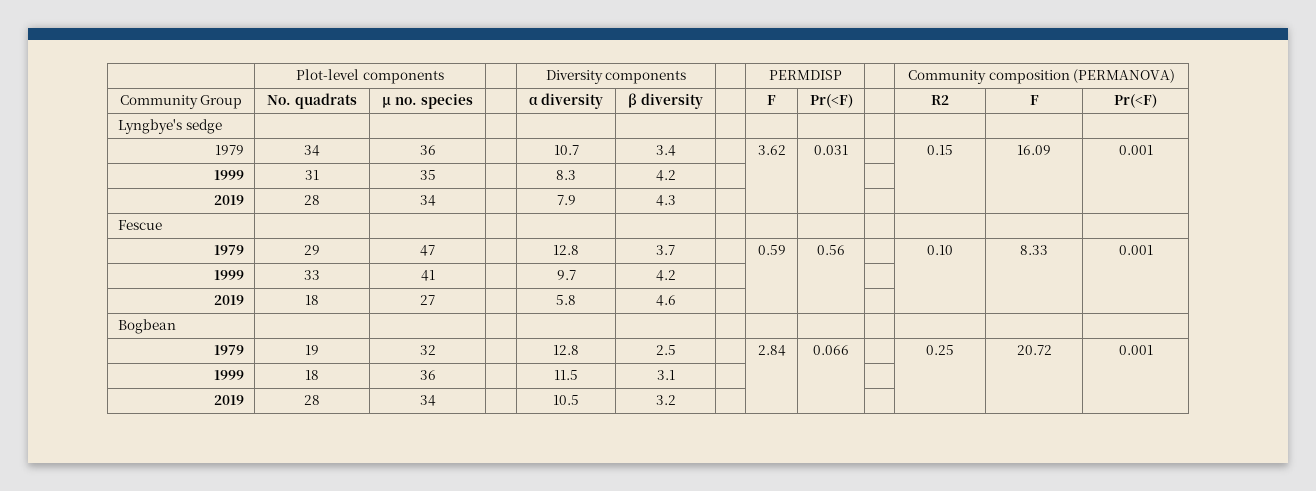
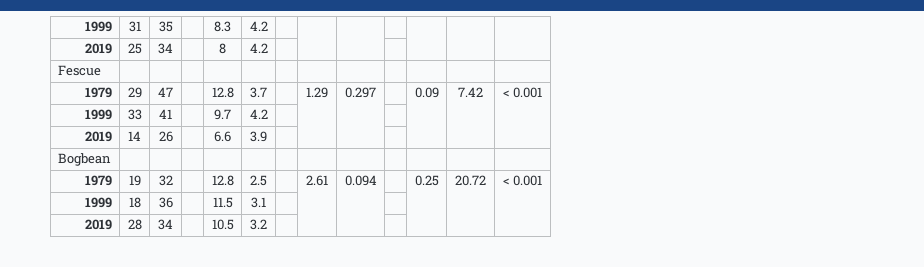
[296,69,444,84] [545,70,687,84] [768,70,842,80] [907,69,1176,84] [119,95,243,109] [267,93,357,109] [382,94,473,109] [528,93,604,109] [628,93,703,109] [767,95,776,105] [809,94,853,108] [931,95,949,105] [1029,95,1039,105] [1114,94,1157,108] [118,119,223,134] [214,145,244,155] [304,145,320,156] [419,145,436,155] [553,145,579,155] [655,145,676,156] [757,145,786,155] [814,145,848,155] [927,145,953,155] [1017,145,1051,155] [1118,145,1153,155] | Plot-level components | | Diversity components | | PERMDISP | | Community composition (PERMANOVA) // Community Group | No. quadrats | µ no. species | | α diversity | β diversity | | F | Pr(<F) | | R2 | F | Pr(<F) // Lyngbye's sedge | | | | | | | | | | | | // 1979 | 34 | 36 | | 10.7 | 3.4 | | 3.62 | 0.031 | | 0.15 | 16.09 | 0.001 // -> (85, 26) none
[304,195,320,205] [419,195,436,206] [556,195,576,205] [655,195,676,206] 28 | 34 | | 7.9 | 4.3 -> [127,43,142,54] [158,43,173,54] [219,43,226,54] [249,43,268,53] 25 | 34 | | 8 | 4.2
[757,245,786,255] [817,245,845,255] [927,245,953,255] [1020,245,1048,255] 0.59 | 0.56 | | 0.10 | 8.33 | -> [306,87,328,98] [345,87,376,98] [414,87,439,98] [458,87,483,97] [503,90,510,97] 1.29 | 0.297 | | 0.09 | 7.42 | <
[305,295,319,305] [420,295,435,305] [556,295,576,305] [655,295,676,306] 18 | 27 | | 5.8 | 4.6 -> [128,131,141,141] [158,131,173,142] [214,131,231,142] [250,131,267,142] 14 | 26 | | 6.6 | 3.9
[757,345,786,356] [813,345,849,355] 2.84 | 0.066 -> [306,175,328,186] [344,175,377,186] 2.61 | 0.094
(1052, 350) none -> [503,178,510,185] <

